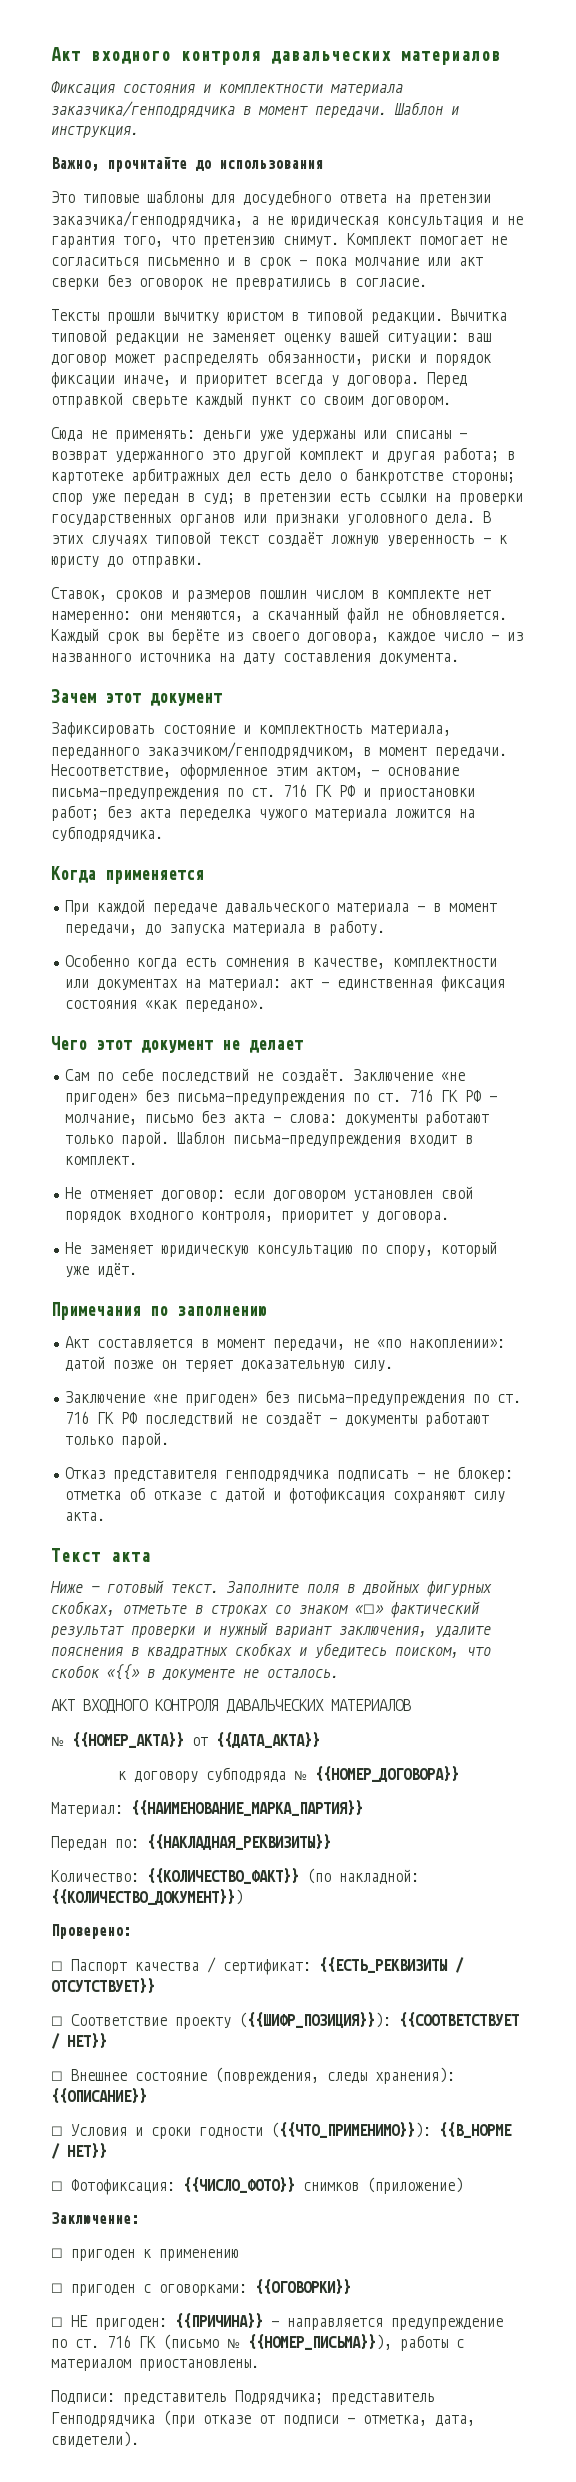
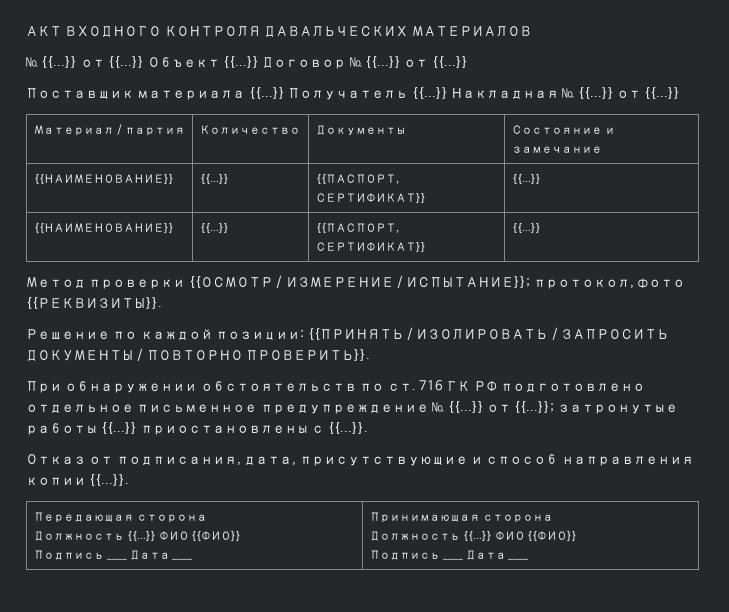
[51,47,501,65] [51,81,403,96] [51,101,459,118] [51,126,139,138] [51,156,323,172] [51,190,491,206] [51,211,523,228] [51,233,507,248] [51,257,483,269] [51,274,427,290] [51,308,507,324] [51,329,491,345] [51,350,491,366] [51,372,467,388] [51,392,451,408] [51,427,467,442] [51,447,515,463] [51,468,515,484] [51,493,523,505] [51,511,491,526] [51,531,507,547] [51,556,203,568] [51,587,491,602] [51,607,507,624] [51,628,523,644] [51,653,459,665] [51,689,222,706] [51,722,451,738] [51,742,507,759] [51,764,459,780] [51,784,475,800] [51,805,475,821] [51,826,163,842] [51,866,204,884] [64,899,497,915] [64,920,385,936] [64,954,497,969] [64,976,505,992] [64,1000,265,1012] [51,1036,303,1053] [64,1068,465,1083] [64,1089,497,1105] [64,1110,489,1126] [64,1131,473,1147] [64,1156,137,1165] [64,1186,473,1202] [64,1211,449,1223] [64,1241,497,1257] [64,1263,137,1278] [51,1302,267,1320] [64,1336,505,1351] [64,1356,393,1372] [64,1390,521,1406] [64,1411,489,1427] [64,1432,169,1448] [64,1466,513,1482] [64,1487,505,1504] [64,1512,105,1521] [51,1548,151,1562] [50,1580,492,1597] [51,1601,480,1618] [51,1622,491,1638] [51,1643,491,1659] [51,1664,339,1681] Акт входного контроля давальческих материалов // Фиксация состояния и комплектности материала заказчика/генподрядчика в момент передачи. Шаблон и инструкция. // Важно, прочитайте до использования // Это типовые шаблоны для досудебного ответа на претензии заказчика/генподрядчика, а не юридическая консультация и не гарантия того, что претензию снимут. Комплект помогает не согласиться письменно и в срок — пока молчание или акт сверки без оговорок не превратились в согласие. // Тексты прошли вычитку юристом в типовой редакции. Вычитка типовой редакции не заменяет оценку вашей ситуации: ваш договор может распределять обязанности, риски и порядок фиксации иначе, и приоритет всегда у договора. Перед отправкой сверьте каждый пункт со своим договором. // Сюда не применять: деньги уже удержаны или списаны — возврат удержанного это другой комплект и другая работа; в картотеке арбитражных дел есть дело о банкротстве стороны; спор уже передан в суд; в претензии есть ссылки на проверки государственных органов или признаки уголовного дела. В этих случаях типовой текст создаёт ложную уверенность — к юристу до отправки. // Ставок, сроков и размеров пошлин числом в комплекте нет намеренно: они меняются, а скачанный файл не обновляется. Каждый срок вы берёте из своего договора, каждое число — из названного источника на дату составления документа. // Зачем этот документ // Зафиксировать состояние и комплектность материала, переданного заказчиком/генподрядчиком, в момент передачи. Несоответствие, оформленное этим актом, — основание письма-предупреждения по ст. 716 ГК РФ и приостановки работ; без акта переделка чужого материала ложится на субподрядчика. // Когда применяется // При каждой передаче давальческого материала — в момент передачи, до запуска материала в работу. // Особенно когда есть сомнения в качестве, комплектности или документах на материал: акт — единственная фиксация состояния «как передано». // Чего этот документ не делает // Сам по себе последствий не создаёт. Заключение «не пригоден» без письма-предупреждения по ст. 716 ГК РФ — молчание, письмо без акта — слова: документы работают только парой. Шаблон письма-предупреждения входит в комплект. // Не отменяет договор: если договором установлен свой порядок входного контроля, приоритет у договора. // Не заменяет юридическую консультацию по спору, который уже идёт. // Примечания по заполнению // Акт составляется в момент передачи, не «по накоплении»: датой позже он теряет доказательную силу. // Заключение «не пригоден» без письма-предупреждения по ст. 716 ГК РФ последствий не создаёт — документы работают только парой. // Отказ представителя генподрядчика подписать — не блокер: отметка об отказе с датой и фотофиксация сохраняют силу акта. // Текст акта // Ниже — готовый текст. Заполните поля в двойных фигурных скобках, отметьте в строках со знаком «☐» фактический результат проверки и нужный вариант заключения, удалите пояснения в квадратных скобках и убедитесь поиском, что скобок «{{» в документе не осталось. // -> (26, 31) none
[72,1732,320,1748] [117,1766,459,1783] [51,1800,363,1817] [51,1834,331,1851] [51,1868,419,1884] [51,1889,243,1905] [51,1924,131,1939] [51,1957,464,1975] [51,1978,155,1993] [51,2012,519,2029] [51,2033,107,2049] [51,2067,455,2084] [51,2088,147,2103] [51,2122,512,2139] [51,2143,107,2159] [51,2177,463,2195] [51,2212,139,2224] [51,2248,239,2261] [51,2279,351,2296] [51,2313,503,2330] [51,2334,464,2351] [51,2359,259,2371] [51,2390,435,2405] [51,2410,475,2427] [51,2431,139,2447] {{НОМЕР_АКТА}} от {{ДАТА_АКТА}} // к договору субподряда № {{НОМЕР_ДОГОВОРА}} // Материал: {{НАИМЕНОВАНИЕ_МАРКА_ПАРТИЯ}} // Передан по: {{НАКЛАДНАЯ_РЕКВИЗИТЫ}} // Количество: {{КОЛИЧЕСТВО_ФАКТ}} (по накладной: {{КОЛИЧЕСТВО_ДОКУМЕНТ}}) // Проверено: // ☐ Паспорт качества / сертификат: {{ЕСТЬ_РЕКВИЗИТЫ / ОТСУТСТВУЕТ}} // ☐ Соответствие проекту ({{ШИФР_ПОЗИЦИЯ}}): {{СООТВЕТСТВУЕТ / НЕТ}} // ☐ Внешнее состояние (повреждения, следы хранения): {{ОПИСАНИЕ}} // ☐ Условия и сроки годности ({{ЧТО_ПРИМЕНИМО}}): {{В_НОРМЕ / НЕТ}} // ☐ Фотофиксация: {{ЧИСЛО_ФОТО}} снимков (приложение) // Заключение: // ☐ пригоден к применению // ☐ пригоден с оговорками: {{ОГОВОРКИ}} // ☐ НЕ пригоден: {{ПРИЧИНА}} — направляется предупреждение по ст. 716 ГК (письмо № {{НОМЕР_ПИСЬМА}}), работы с материалом приостановлены. // Подписи: представитель Подрядчика; представитель Генподрядчика (при отказе от подписи — отметка, дата, свидетели). -> [41,56,468,69] [26,87,681,100] [33,124,185,136] [199,125,300,134] [315,125,406,135] [511,125,615,134] [511,146,602,153] [33,174,174,184] [199,174,229,184] [315,174,399,184] [315,193,426,203] [511,174,541,184] [33,223,174,233] [199,223,229,233] [315,223,399,233] [315,242,426,252] [511,223,541,233] [26,275,685,289] [26,297,162,309] [26,327,669,340] [26,348,371,361] [26,380,645,393] [26,401,678,414] [26,422,368,435] [26,454,694,466] [26,474,130,486] [33,512,207,523] [33,531,242,541] [33,550,193,560] [369,512,553,523] [369,531,578,541] [369,550,529,560] {{...}} от {{...}} Объект {{...}} Договор № {{...}} от {{...}} // Поставщик материала {{...}} Получатель {{...}} Накладная № {{...}} от {{...}} // Материал / партия | Количество | Документы | Состояние и замечание // {{НАИМЕНОВАНИЕ}} | {{...}} | {{ПАСПОРТ, СЕРТИФИКАТ}} | {{...}} // {{НАИМЕНОВАНИЕ}} | {{...}} | {{ПАСПОРТ, СЕРТИФИКАТ}} | {{...}} // Метод проверки {{ОСМОТР / ИЗМЕРЕНИЕ / ИСПЫТАНИЕ}}; протокол, фото {{РЕКВИЗИТЫ}}. // Решение по каждой позиции: {{ПРИНЯТЬ / ИЗОЛИРОВАТЬ / ЗАПРОСИТЬ ДОКУМЕНТЫ / ПОВТОРНО ПРОВЕРИТЬ}}. // При обнаружении обстоятельств по ст. 716 ГК РФ подготовлено отдельное письменное предупреждение № {{...}} от {{...}}; затронутые работы {{...}} приостановлены с {{...}}. // Отказ от подписания, дата, присутствующие и способ направления копии {{...}}. // Передающая сторона // Должность {{...}} ФИО {{ФИО}} // Подпись ____ Дата ____ | Принимающая сторона // Должность {{...}} ФИО {{ФИО}} // Подпись ____ Дата ____

